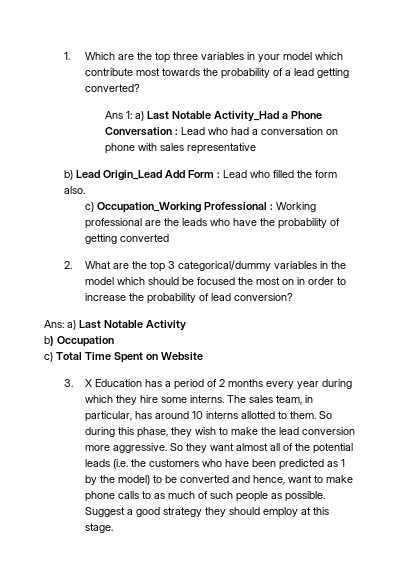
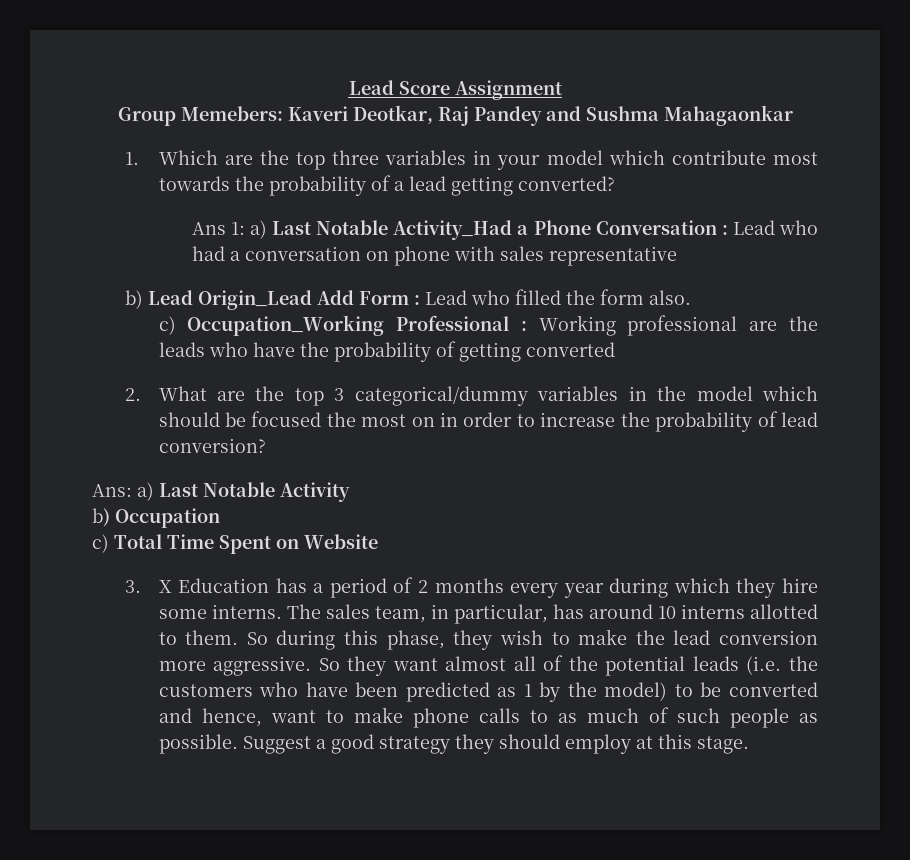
(64, 56) none -> [348,80,562,100] [117,105,793,126] Lead Score Assignment // Group Memebers: Kaveri Deotkar, Raj Pandey and Sushma Mahagaonkar //

